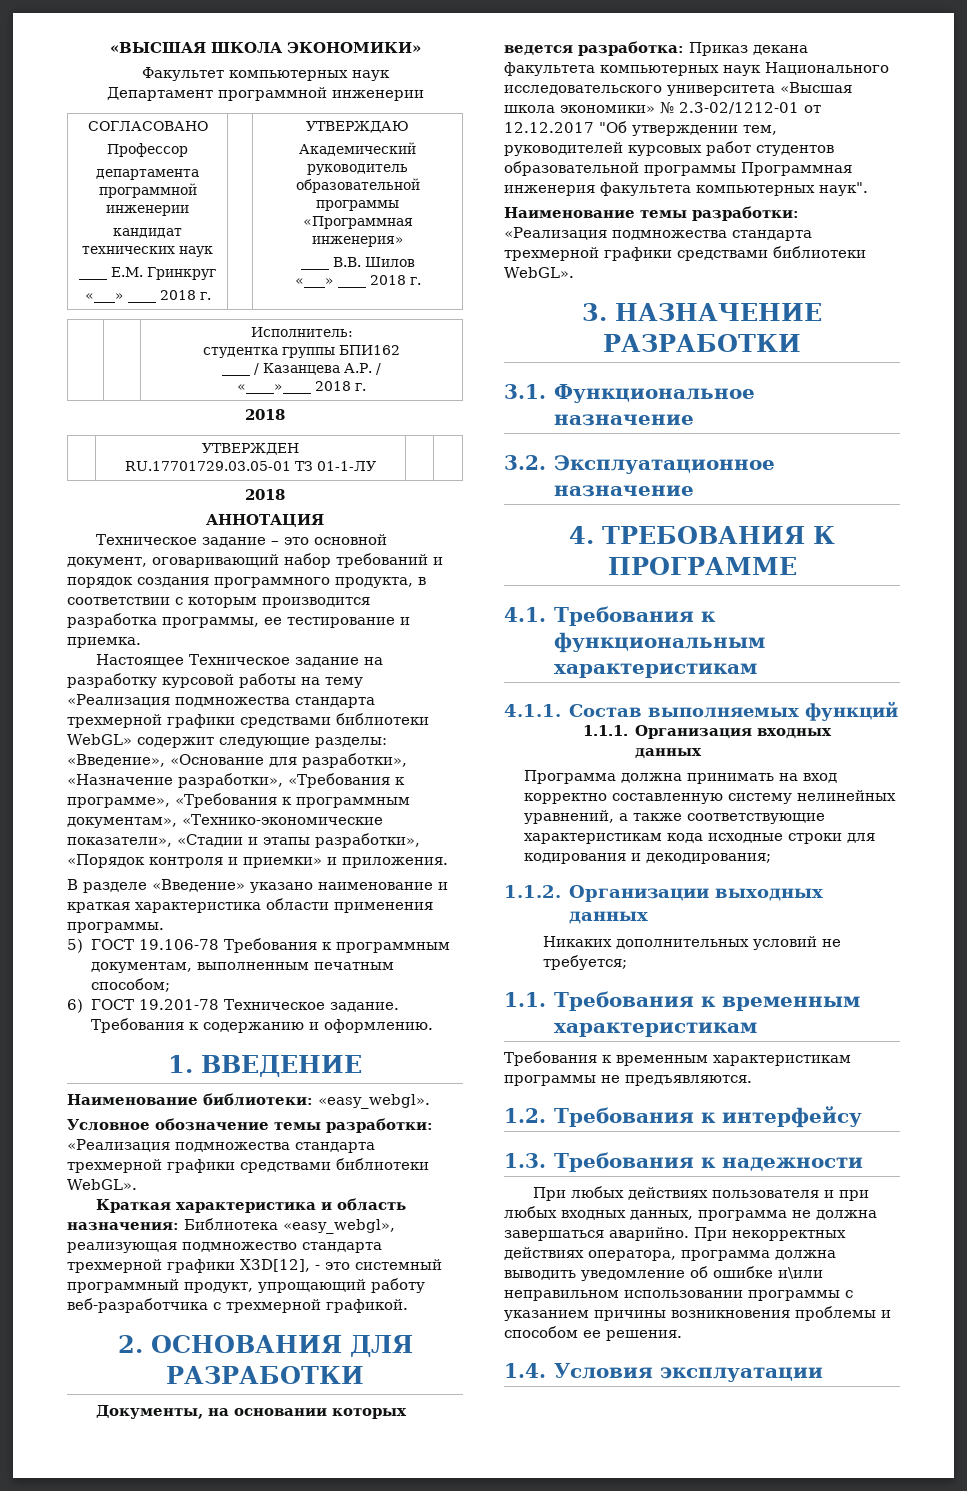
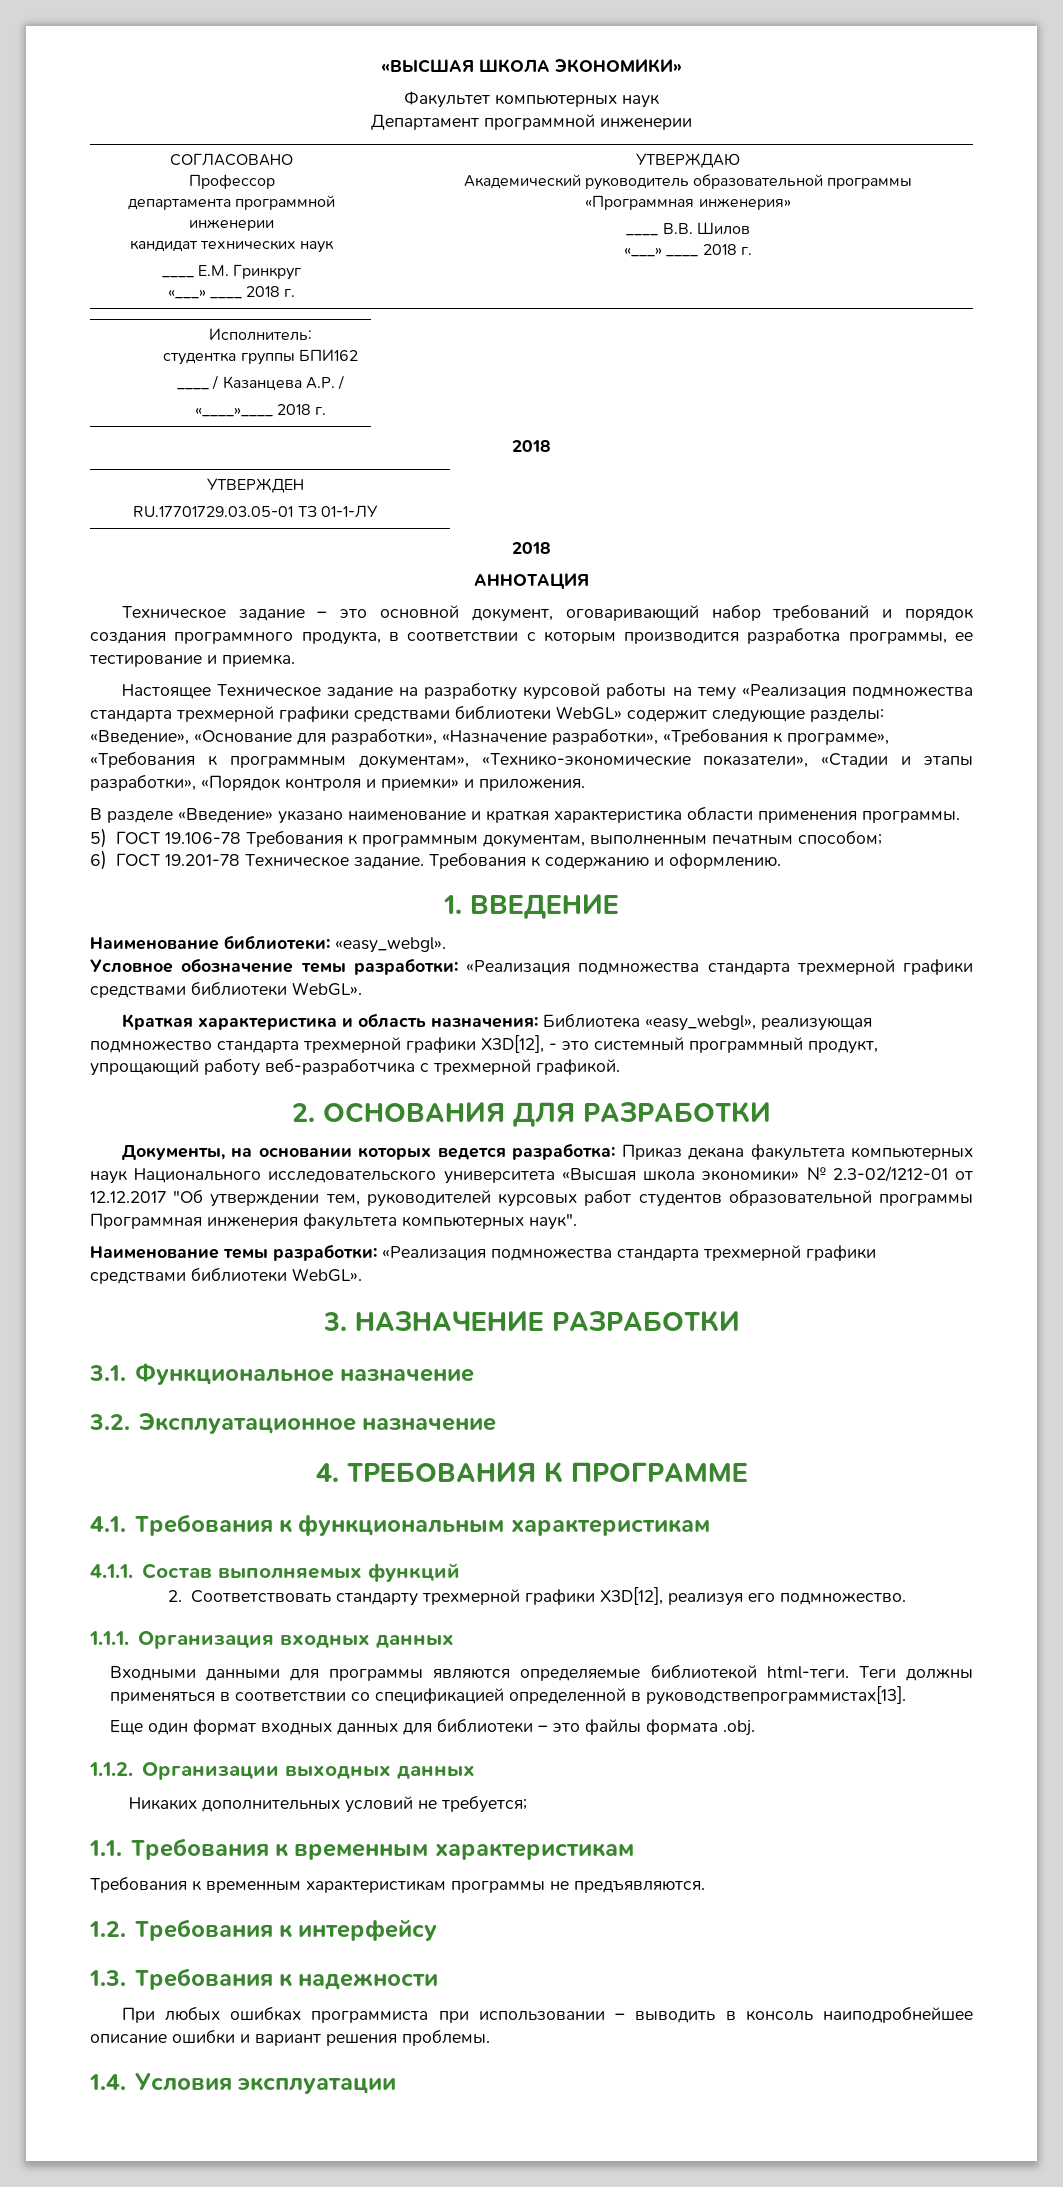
[582,725,833,739] [635,748,703,759] [523,770,837,784] [523,790,896,804] [523,810,825,824] [523,833,875,844] [523,853,771,864] 1.1.1. Организация входных данных // Программа должна принимать на вход корректно составленную систему нелинейных уравнений, а также соответствующие характеристикам кода исходные строки для кодирования и декодирования; -> [168,1587,907,1606] [89,1631,454,1649] [109,1664,973,1681] [109,1686,906,1705] [109,1718,755,1736] 2. Соответствовать стандарту трехмерной графики X3D[12], реализуя его подмножество. // 1.1.1. Организация входных данных // Входными данными для программы являются определяемые библиотекой html-теги. Теги должны применяться в соответствии со спецификацией определенной в руководствепрограммистах[13]. // Еще один формат входных данных для библиотеки – это файлы формата .obj.
[627,1187,869,1201] [504,1206,877,1221] [504,1227,846,1241] [504,1247,836,1261] [504,1266,823,1281] [504,1290,853,1301] [504,1306,891,1321] [504,1326,682,1341] действиях пользователя и при любых входных данных, программа не должна завершаться аварийно. При некорректных действиях оператора, программа должна выводить уведомление об ошибке и\или неправильном использовании программы с указанием причины возникновения проблемы и способом ее решения. -> [230,2006,973,2023] [90,2029,490,2046] ошибках программиста при использовании – выводить в консоль наиподробнейшее описание ошибки и вариант решения проблемы.

